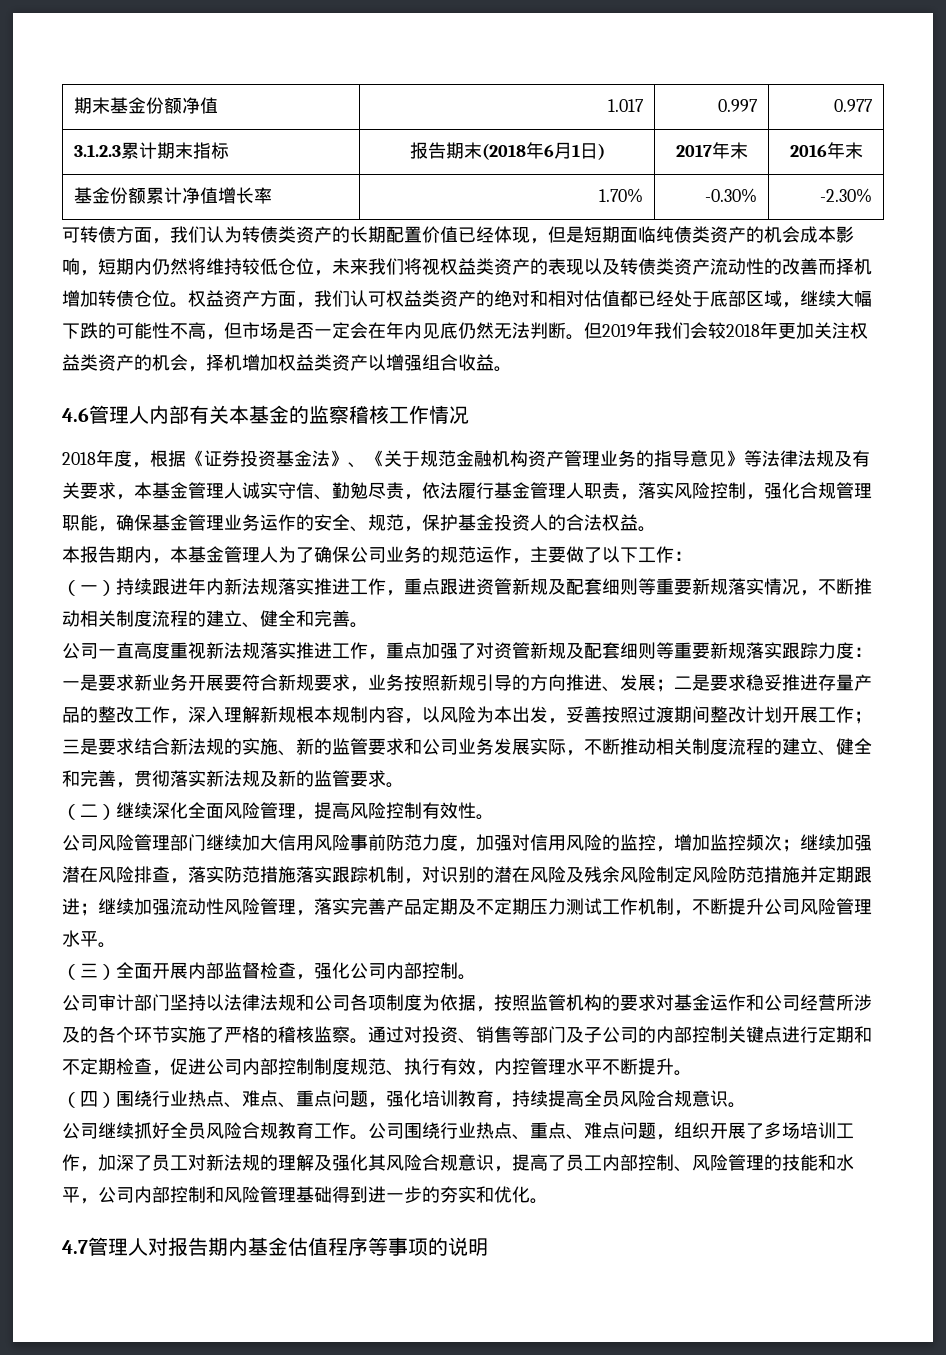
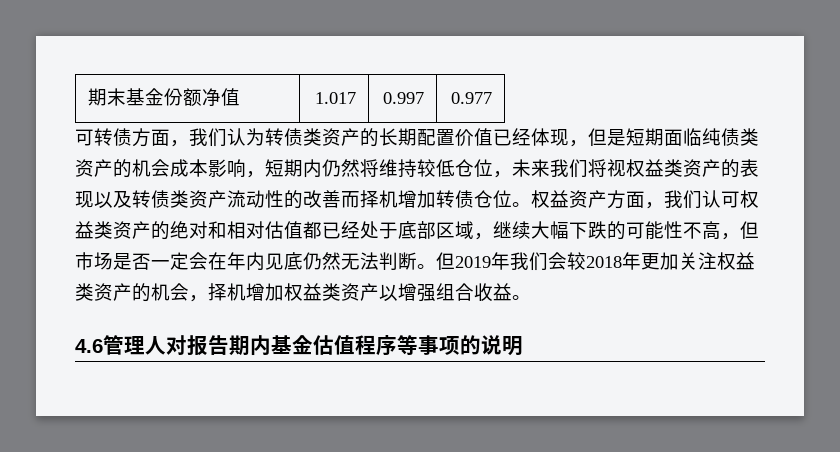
[73,142,229,159] [409,142,605,160] [675,142,748,159] [789,142,863,159] [73,187,272,204] [599,188,644,203] [705,188,758,203] [820,188,873,203] // 3.1.2.3累计期末指标 | 报告期末(2018年6月1日) | 2017年末 | 2016年末 // 基金份额累计净值增长率 | 1.70% | -0.30% | -2.30% -> (492, 98) none
[149,405,469,424] [62,450,870,468] [62,482,872,500] [62,514,656,532] [62,546,692,564] [62,578,872,596] [62,610,368,628] [62,642,872,660] [62,674,872,692] [62,706,872,724] [62,738,872,756] [62,770,404,788] [62,802,494,820] [62,834,872,852] [62,866,872,884] [62,898,872,916] [62,930,116,948] [62,962,476,980] [62,994,872,1012] [62,1026,872,1044] [62,1058,692,1076] [62,1090,746,1108] [62,1122,854,1140] [62,1154,854,1172] [62,1186,548,1204] [62,1237,148,1256] 内部有关本基金的监察稽核工作情况 // 2018年度，根据《证券投资基金法》、《关于规范金融机构资产管理业务的指导意见》等法律法规及有关要求，本基金管理人诚实守信、勤勉尽责，依法履行基金管理人职责，落实风险控制，强化合规管理职能，确保基金管理业务运作的安全、规范，保护基金投资人的合法权益。 // 本报告期内，本基金管理人为了确保公司业务的规范运作，主要做了以下工作： // （一）持续跟进年内新法规落实推进工作，重点跟进资管新规及配套细则等重要新规落实情况，不断推动相关制度流程的建立、健全和完善。 // 公司一直高度重视新法规落实推进工作，重点加强了对资管新规及配套细则等重要新规落实跟踪力度：一是要求新业务开展要符合新规要求，业务按照新规引导的方向推进、发展；二是要求稳妥推进存量产品的整改工作，深入理解新规根本规制内容，以风险为本出发，妥善按照过渡期间整改计划开展工作；三是要求结合新法规的实施、新的监管要求和公司业务发展实际，不断推动相关制度流程的建立、健全和完善，贯彻落实新法规及新的监管要求。 // （二）继续深化全面风险管理，提高风险控制有效性。 // 公司风险管理部门继续加大信用风险事前防范力度，加强对信用风险的监控，增加监控频次；继续加强潜在风险排查，落实防范措施落实跟踪机制，对识别的潜在风险及残余风险制定风险防范措施并定期跟进；继续加强流动性风险管理，落实完善产品定期及不定期压力测试工作机制，不断提升公司风险管理水平。 // （三）全面开展内部监督检查，强化公司内部控制。 // 公司审计部门坚持以法律法规和公司各项制度为依据，按照监管机构的要求对基金运作和公司经营所涉及的各个环节实施了严格的稽核监察。通过对投资、销售等部门及子公司的内部控制关键点进行定期和不定期检查，促进公司内部控制制度规范、执行有效，内控管理水平不断提升。 // （四）围绕行业热点、难点、重点问题，强化培训教育，持续提高全员风险合规意识。 // 公司继续抓好全员风险合规教育工作。公司围绕行业热点、重点、难点问题，组织开展了多场培训工作，加深了员工对新法规的理解及强化其风险合规意识，提高了员工内部控制、风险管理的技能和水平，公司内部控制和风险管理基础得到进一步的夯实和优化。 // 4.7管理人 -> (166, 345) none

